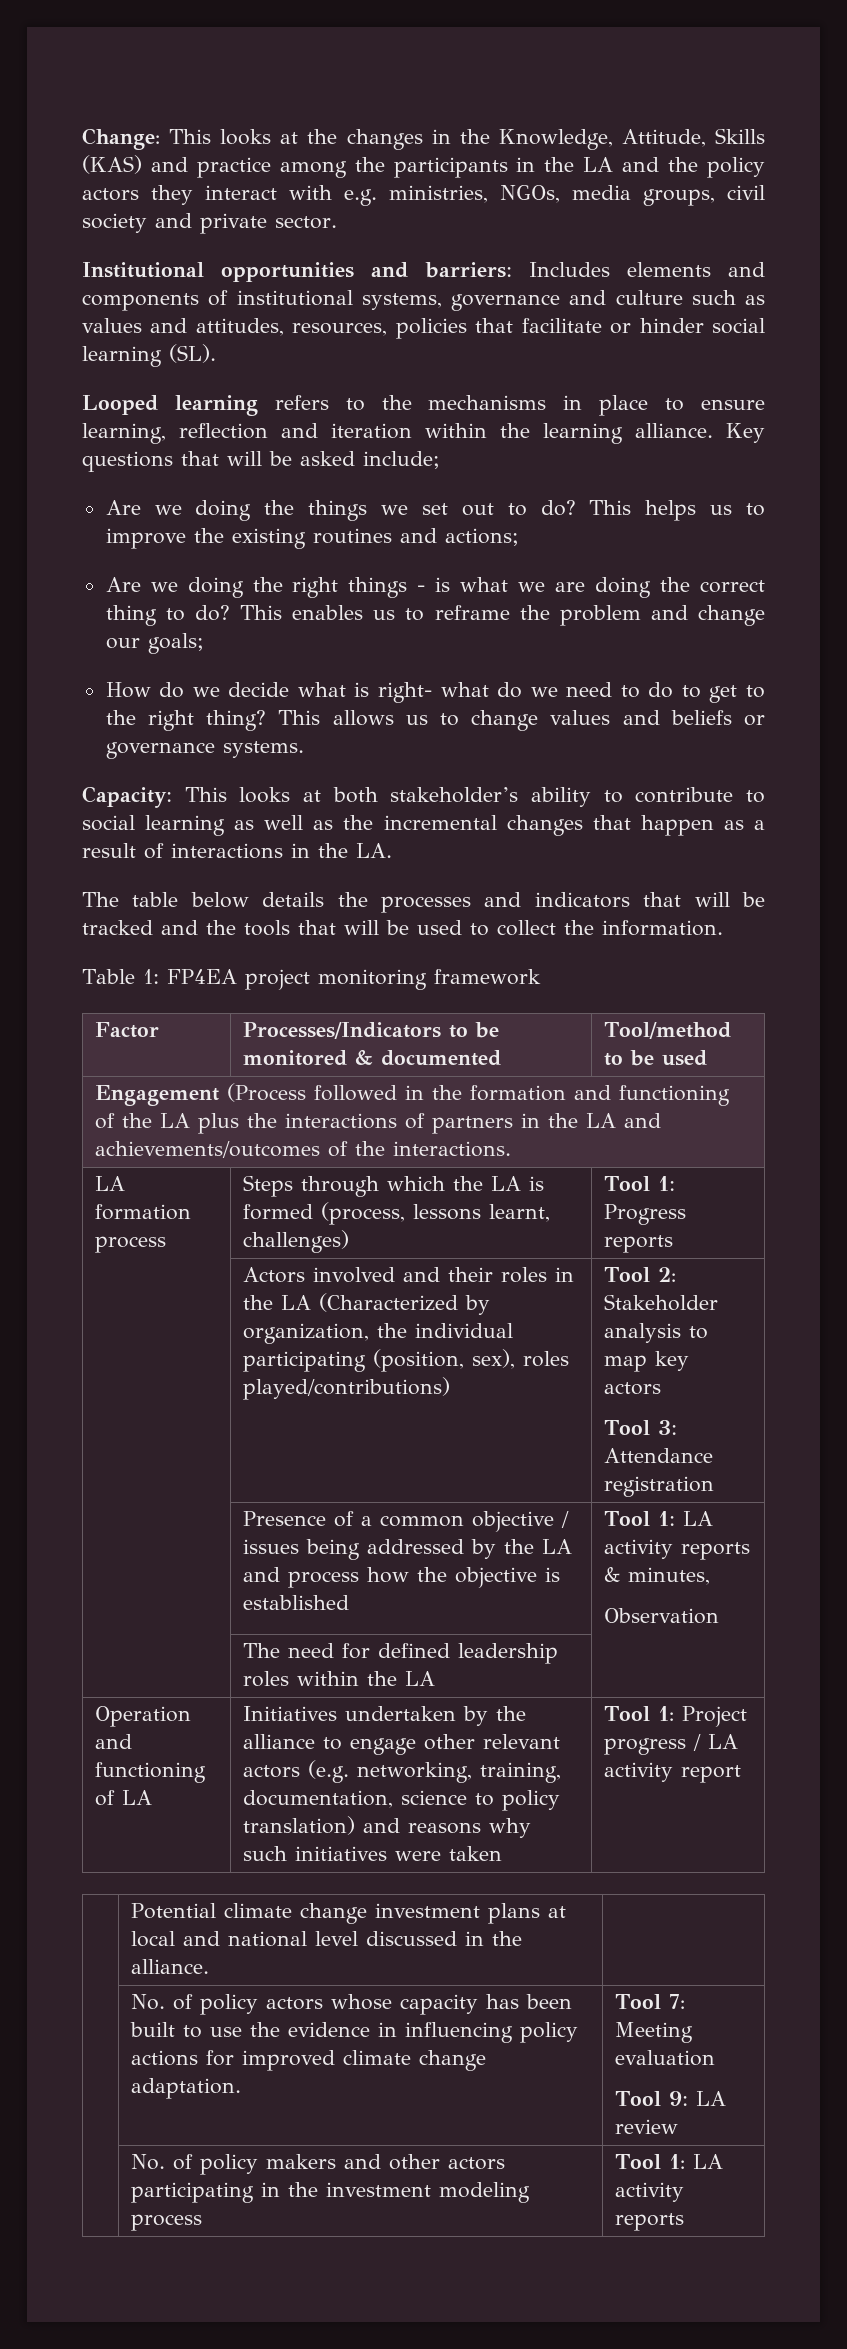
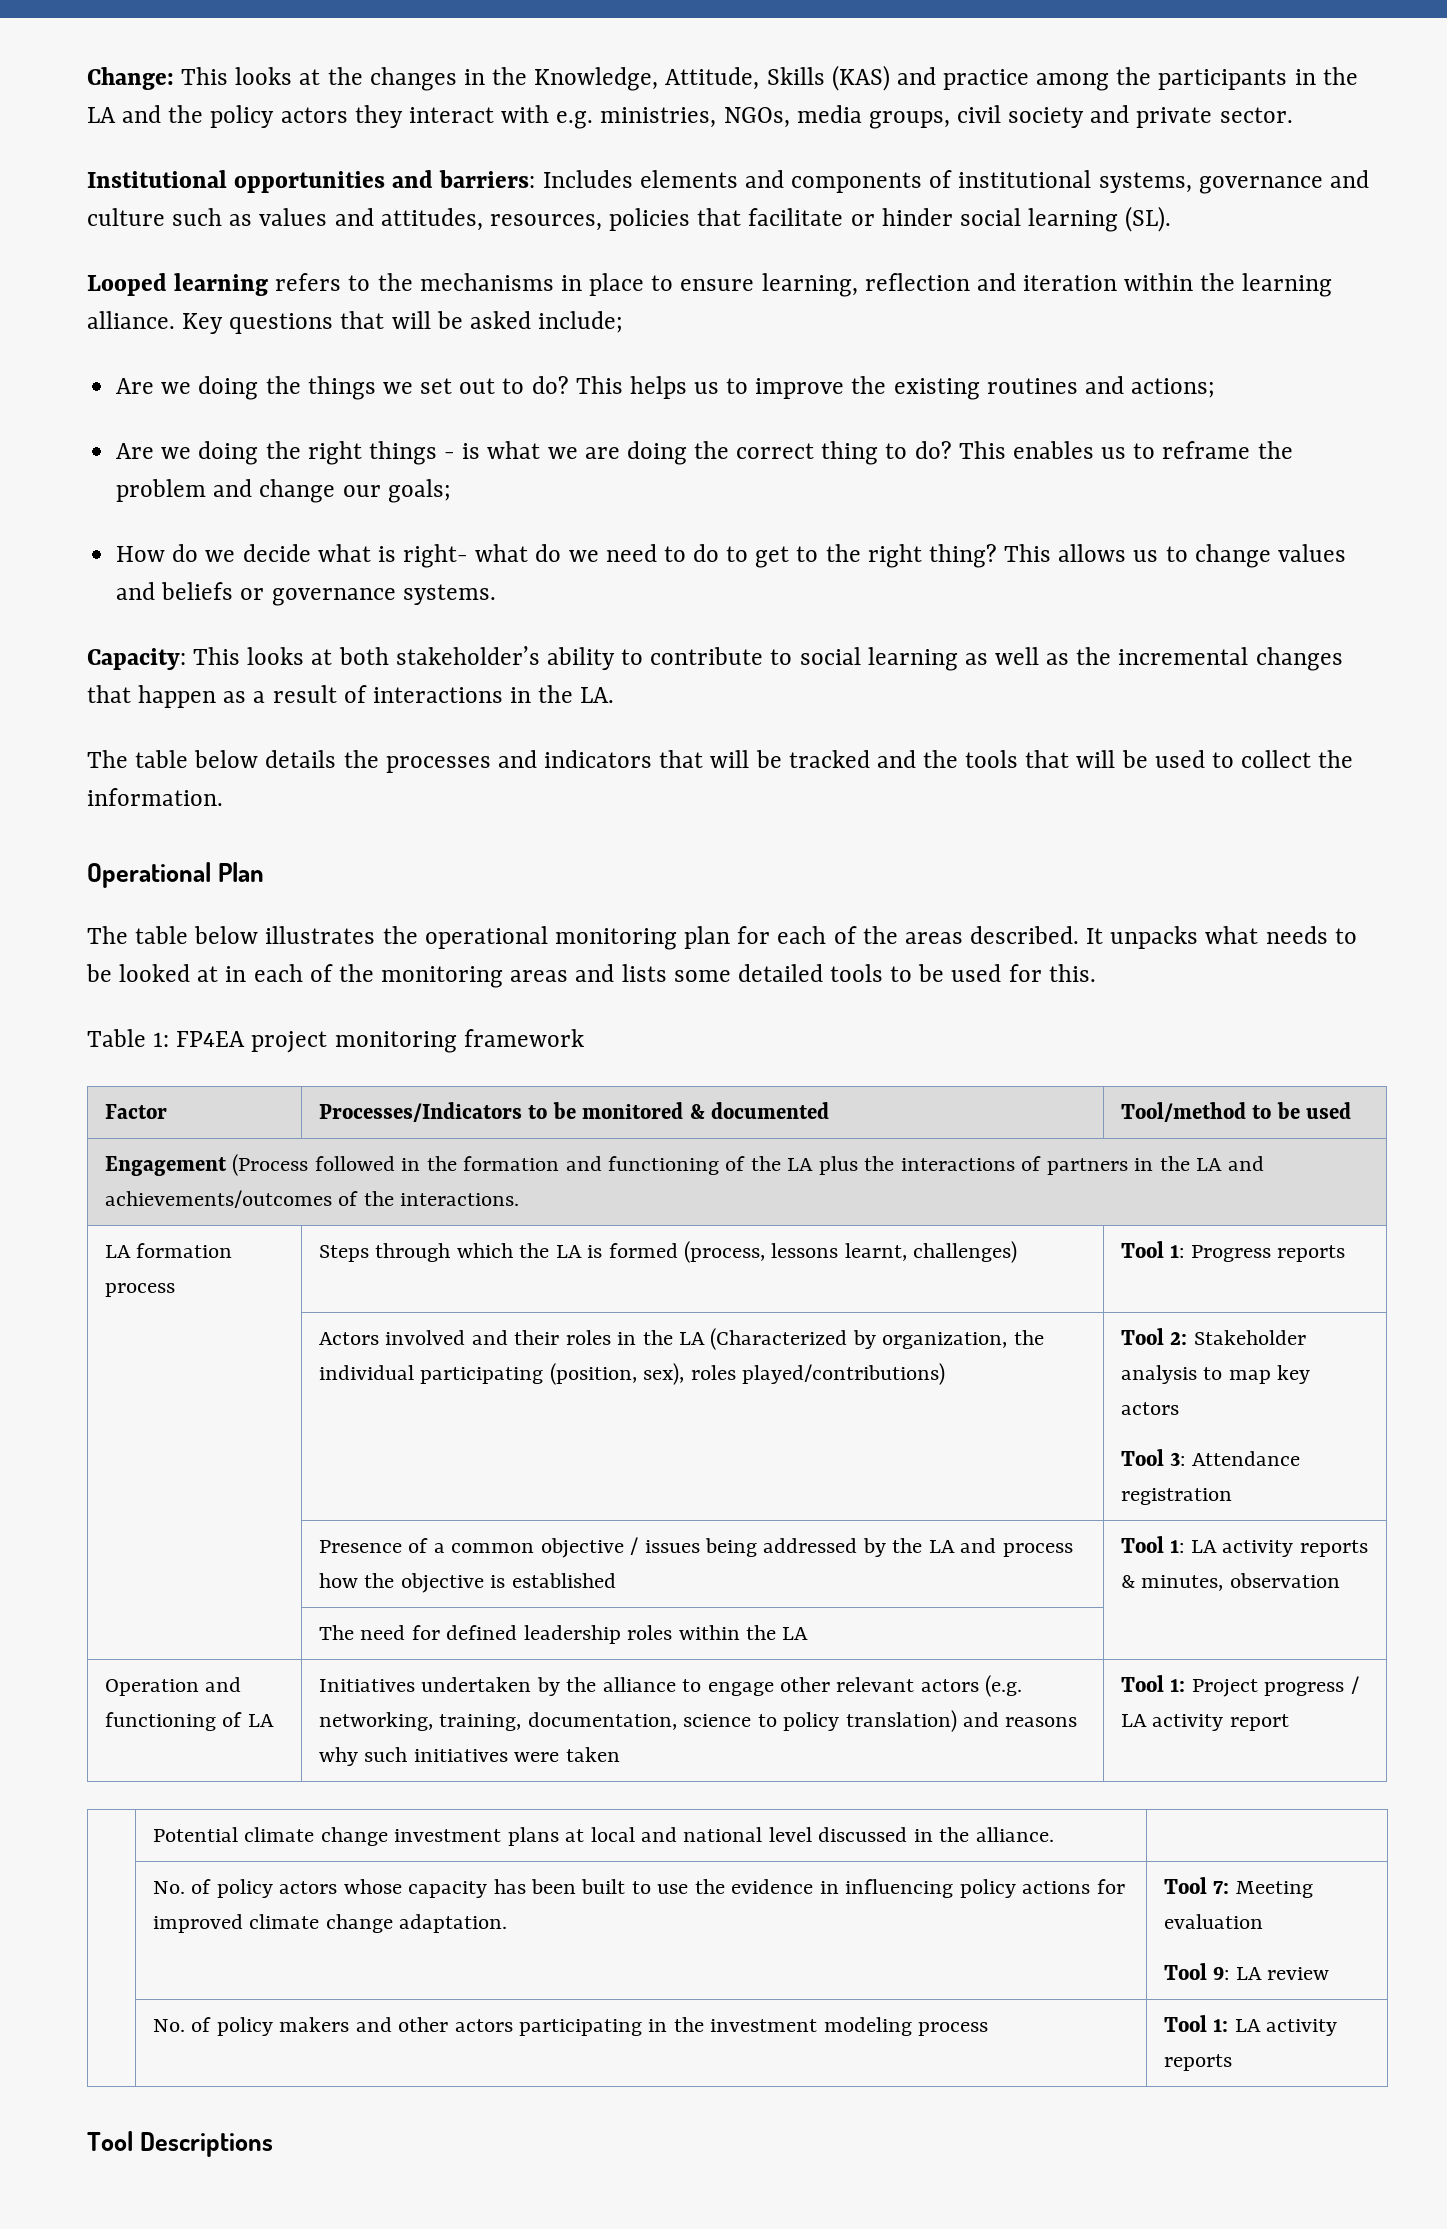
(723, 928) none -> [87,862,265,888] [87,926,1357,950] [86,964,1096,988] // Operational Plan // The table below illustrates the operational monitoring plan for each of the areas described. It unpacks what needs to be looked at in each of the monitoring areas and lists some detailed tools to be used for this.
[603,1608,719,1624] // Observation -> [1229,1573,1340,1588] observation
(684, 2222) none -> [87,2131,273,2157] // Tool Descriptions

